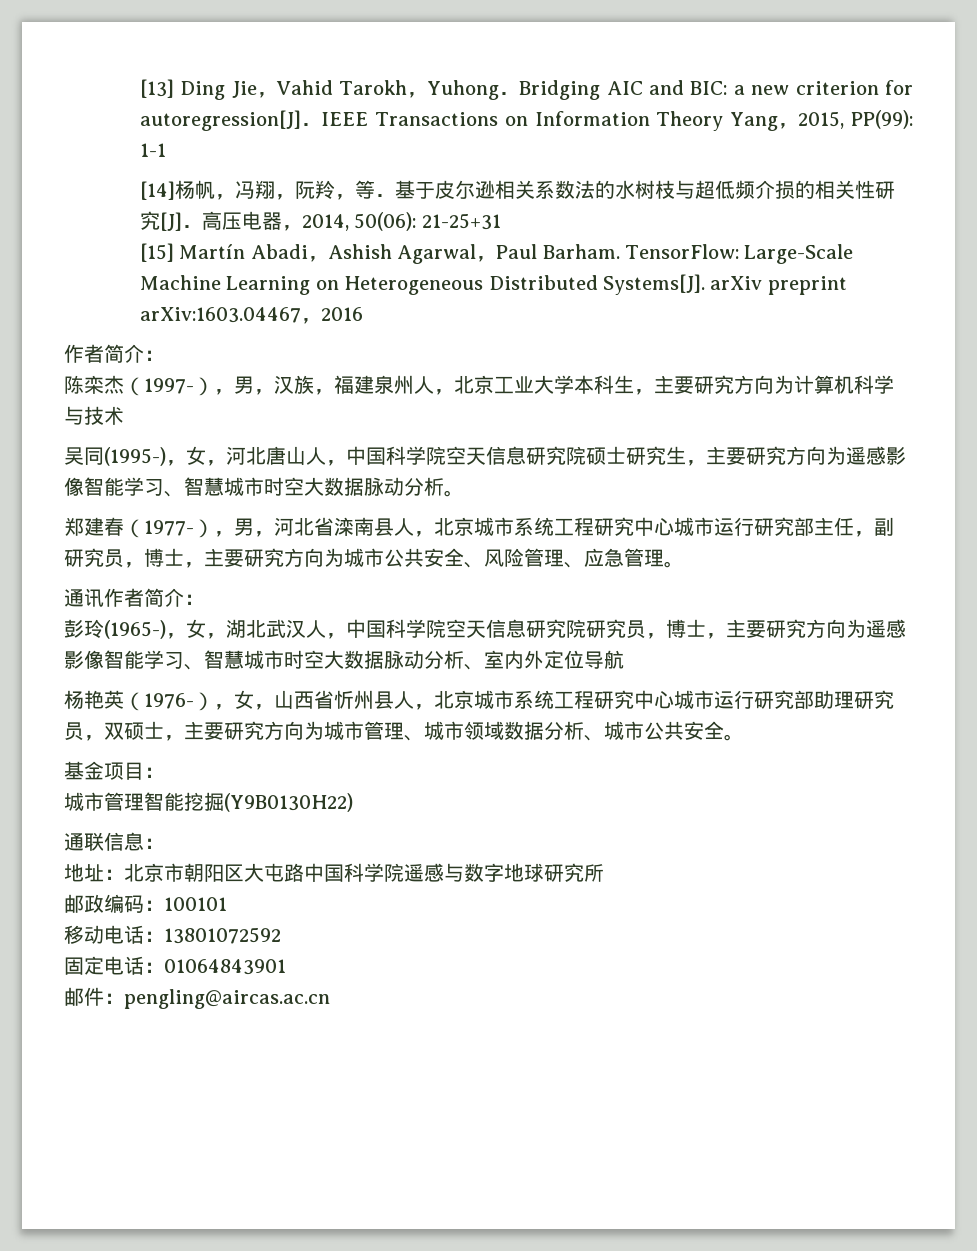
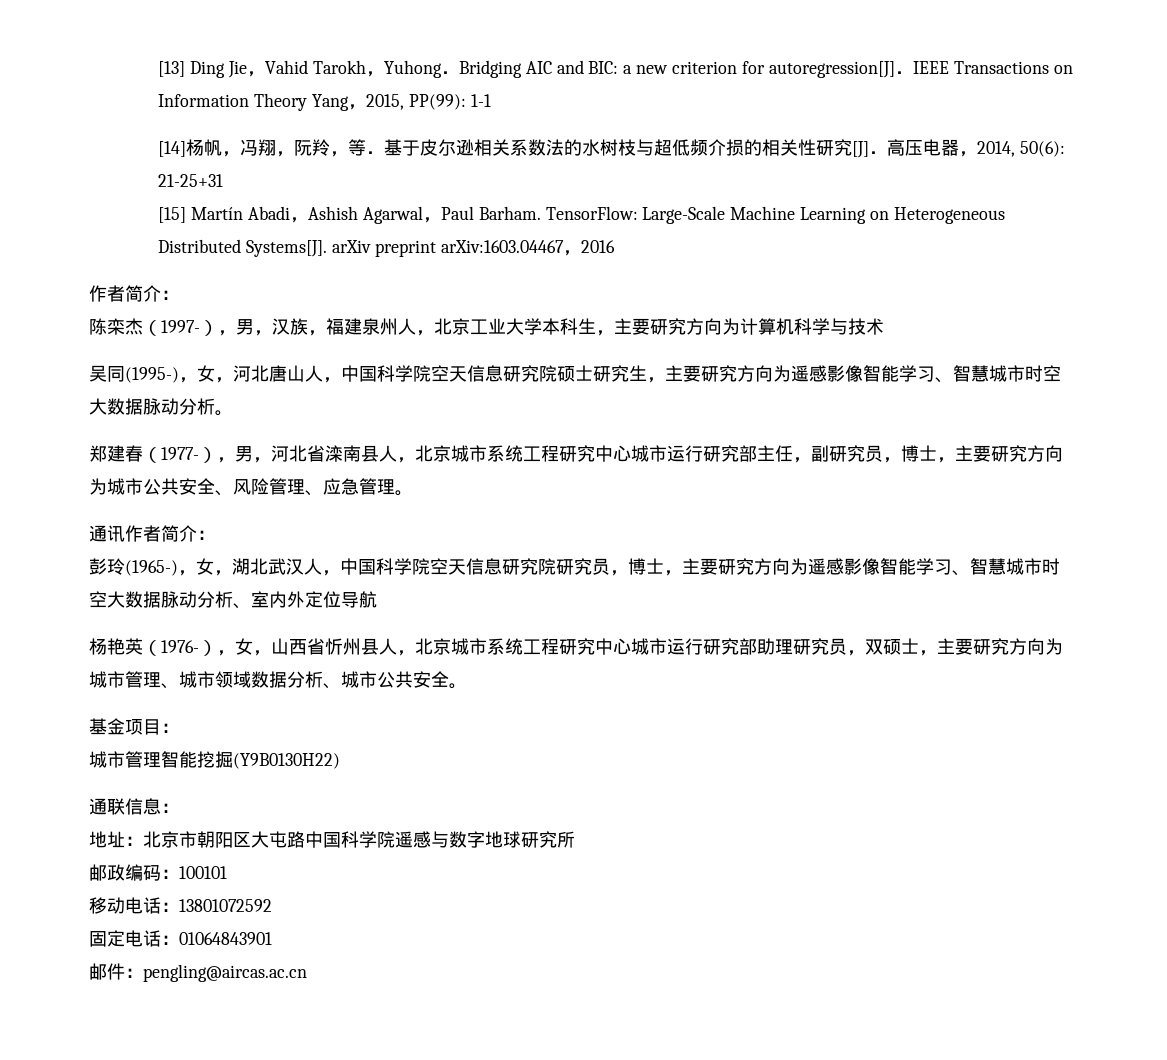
[354,212,417,231] 50(06): -> [1020,141,1066,157] 50(6):

